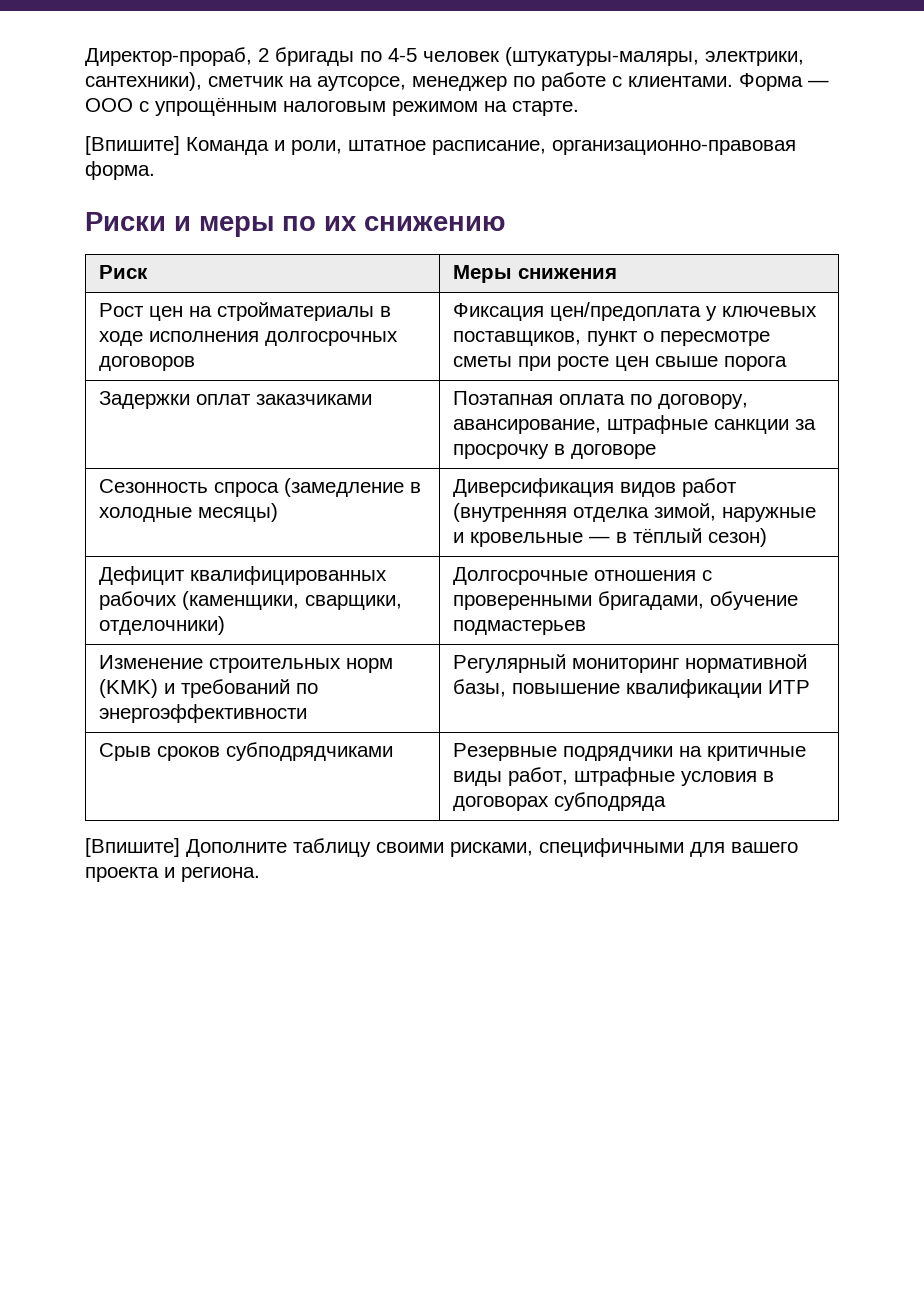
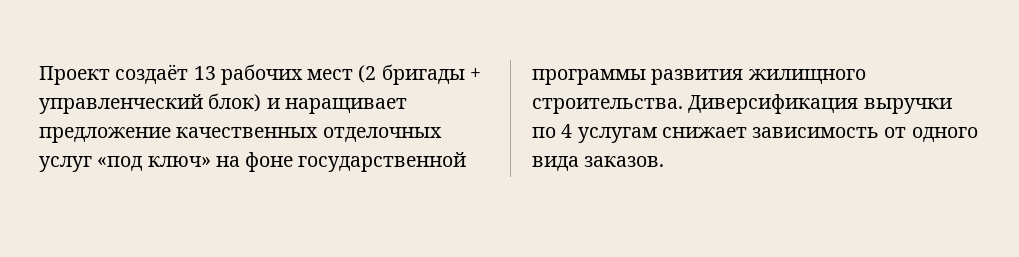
[85,47,804,66] [85,72,829,91] [85,97,579,116] [85,136,796,155] [85,161,155,180] [85,212,505,237] [98,265,148,279] [452,265,617,283] [98,302,391,321] [98,331,398,346] [98,356,195,371] [452,302,817,321] [452,331,770,346] [452,356,787,371] [98,391,372,409] [452,391,748,409] [452,415,816,434] [452,444,656,459] [98,478,421,497] [98,503,278,522] [452,478,737,497] [452,503,816,522] [452,528,767,547] [98,566,387,585] [98,591,402,610] [98,616,225,635] [452,567,712,585] [452,591,798,610] [452,620,586,635] [98,655,393,673] [98,679,318,698] [98,704,307,723] [452,654,807,673] [452,679,810,698] [98,742,393,761] [452,743,806,761] [452,767,774,786] [452,792,666,811] [85,838,798,857] [85,867,260,882] Директор-прораб, 2 бригады по 4-5 человек (штукатуры-маляры, электрики, сантехники), сметчик на аутсорсе, менеджер по работе с клиентами. Форма — ООО с упрощённым налоговым режимом на старте. // [Впишите] Команда и роли, штатное расписание, организационно-правовая форма. // Риски и меры по их снижению // Риск | Меры снижения // Рост цен на стройматериалы в ходе исполнения долгосрочных договоров | Фиксация цен/предоплата у ключевых поставщиков, пункт о пересмотре сметы при росте цен свыше порога // Задержки оплат заказчиками | Поэтапная оплата по договору, авансирование, штрафные санкции за просрочку в договоре // Сезонность спроса (замедление в холодные месяцы) | Диверсификация видов работ (внутренняя отделка зимой, наружные и кровельные — в тёплый сезон) // Дефицит квалифицированных рабочих (каменщики, сварщики, отделочники) | Долгосрочные отношения с проверенными бригадами, обучение подмастерьев // Изменение строительных норм (KMK) и требований по энергоэффективности | Регулярный мониторинг нормативной базы, повышение квалификации ИТР // Срыв сроков субподрядчиками | Резервные подрядчики на критичные виды работ, штрафные условия в договорах субподряда // [Впишите] Дополните таблицу своими рисками, специфичными для вашего проекта и региона. -> [39,64,481,85] [39,93,407,114] [39,127,442,143] [39,152,467,172] [532,69,866,85] [532,94,952,114] [532,124,978,143] [532,156,665,171] Проект создаёт 13 рабочих мест (2 бригады + управленческий блок) и наращивает предложение качественных отделочных услуг «под ключ» на фоне государственной программы развития жилищного строительства. Диверсификация выручки по 4 услугам снижает зависимость от одного вида заказов.

